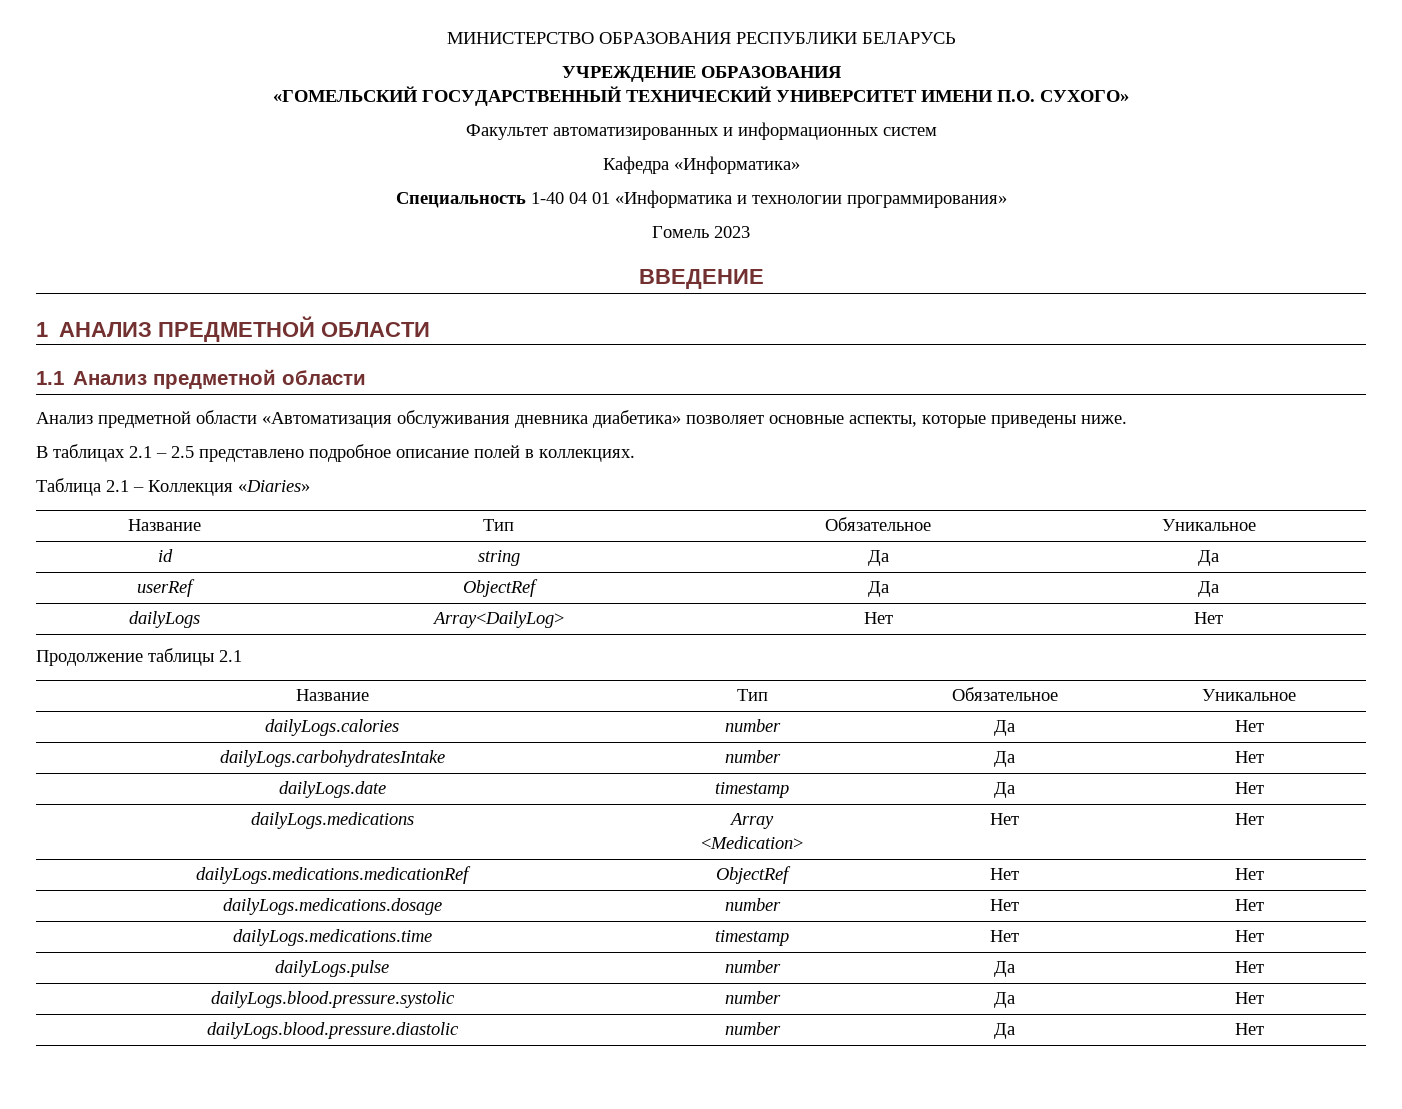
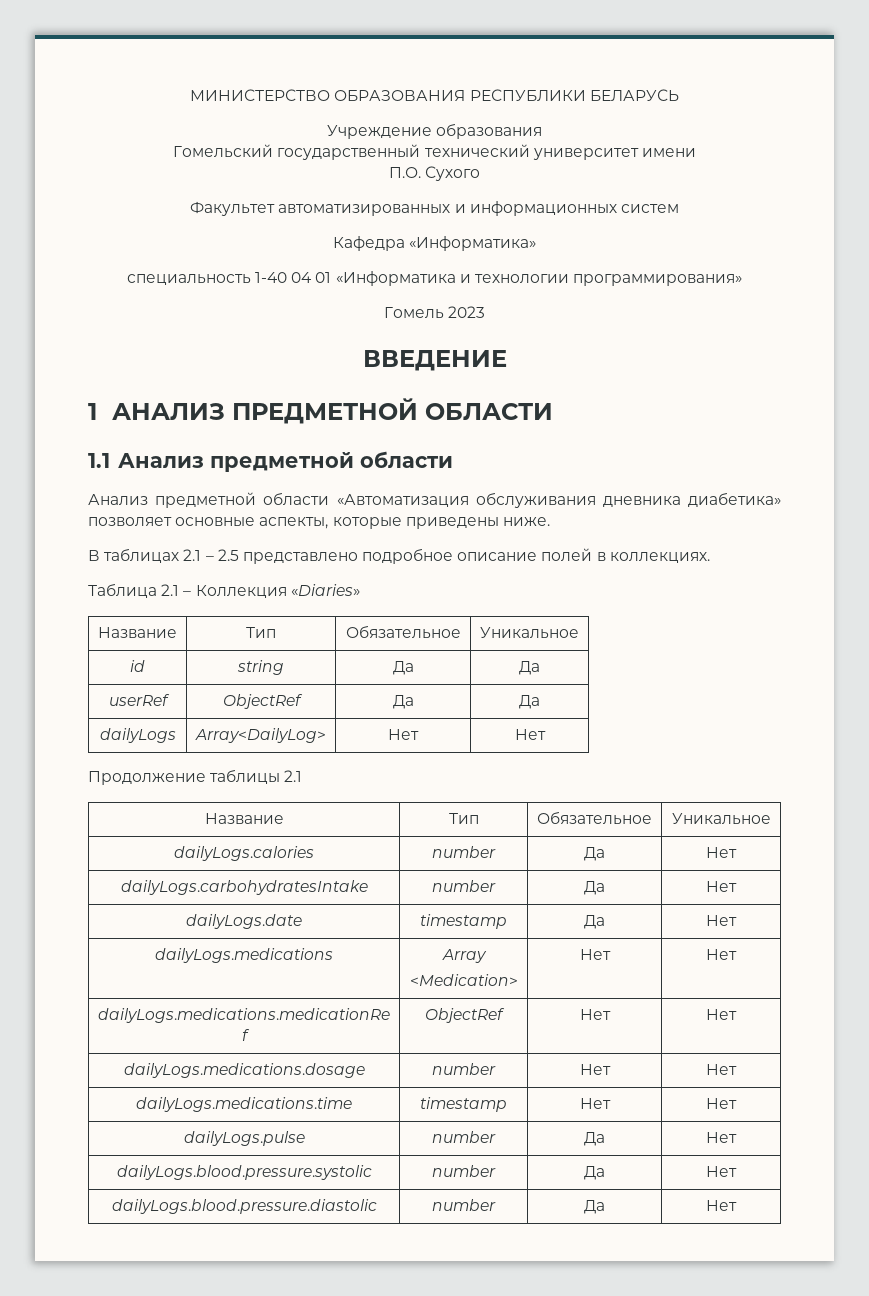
[561,66,842,82] [273,86,1129,106] УЧРЕЖДЕНИЕ ОБРАЗОВАНИЯ // «ГОМЕЛЬСКИЙ ГОСУДАРСТВЕННЫЙ ТЕХНИЧЕСКИЙ УНИВЕРСИТЕТ ИМЕНИ П.О. СУХОГО» -> [326,123,543,139] [173,144,696,160] [388,166,481,181] Учреждение образования // Гомельский государственный технический университет имени // П.О. Сухого
[395,192,526,208] Специальность -> [126,274,251,285] специальность

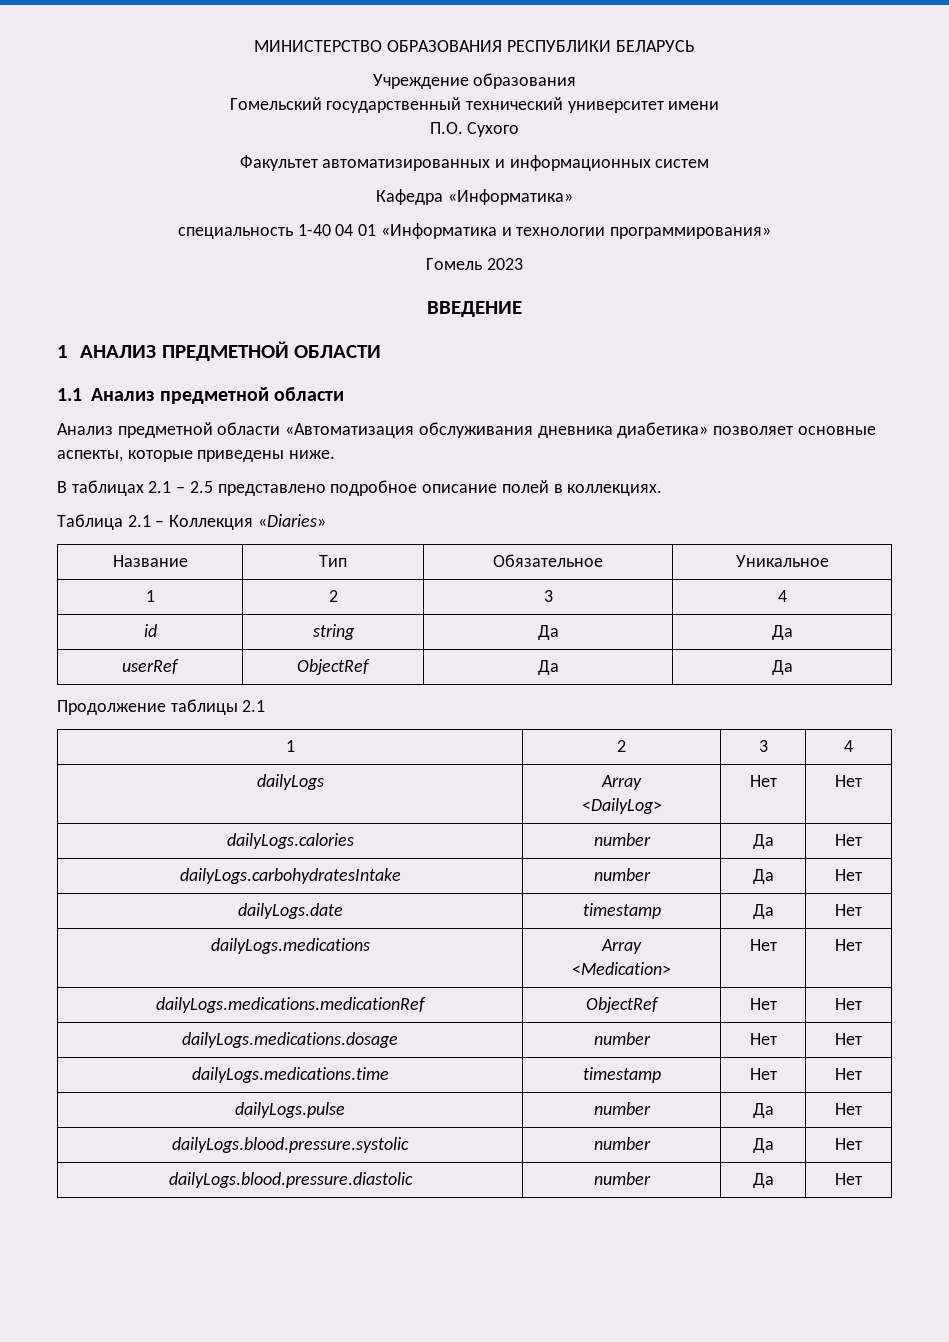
(579, 633) none -> [145,590,155,602] [328,590,338,602] [543,590,553,602] [777,590,787,602] // 1 | 2 | 3 | 4
[99,728,176,743] [195,728,326,743] [388,729,419,740] [514,729,546,740] // dailyLogs | Array<DailyLog> | Нет | Нет -> (793, 667) none
[204,813,284,824] [448,813,479,824] [537,811,652,825] [671,813,771,825] Название | Тип | Обязательное | Уникальное -> [285,740,295,752] [617,740,626,752] [758,740,768,752] [844,740,853,752] [256,774,324,790] [601,775,642,790] [581,798,662,814] [749,775,777,787] [835,775,862,787] 1 | 2 | 3 | 4 // dailyLogs | Array // <DailyLog> | Нет | Нет

